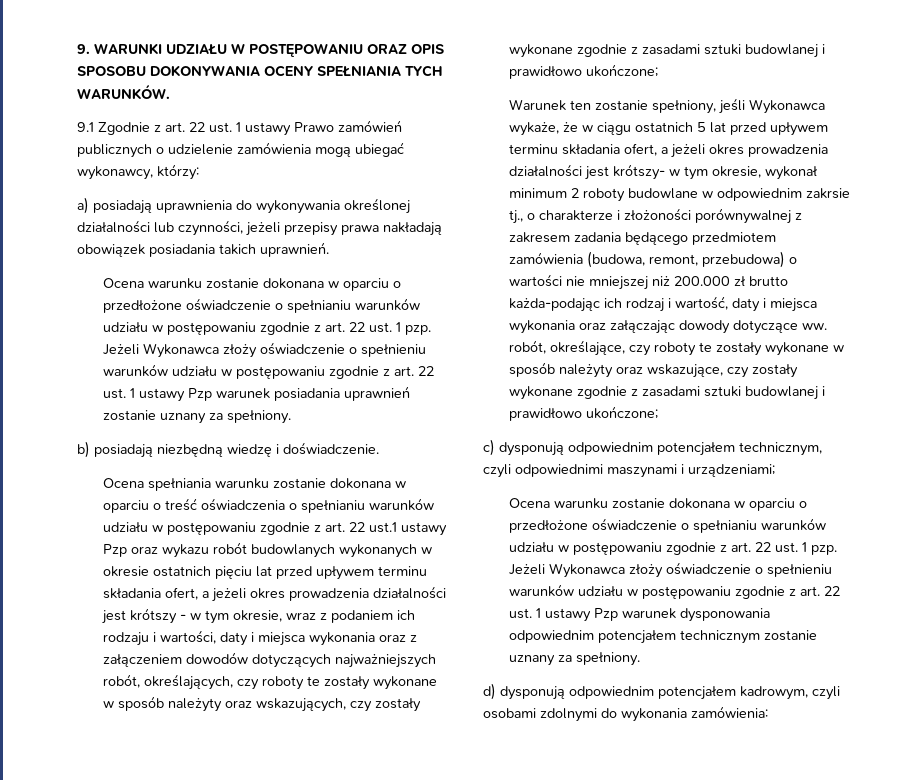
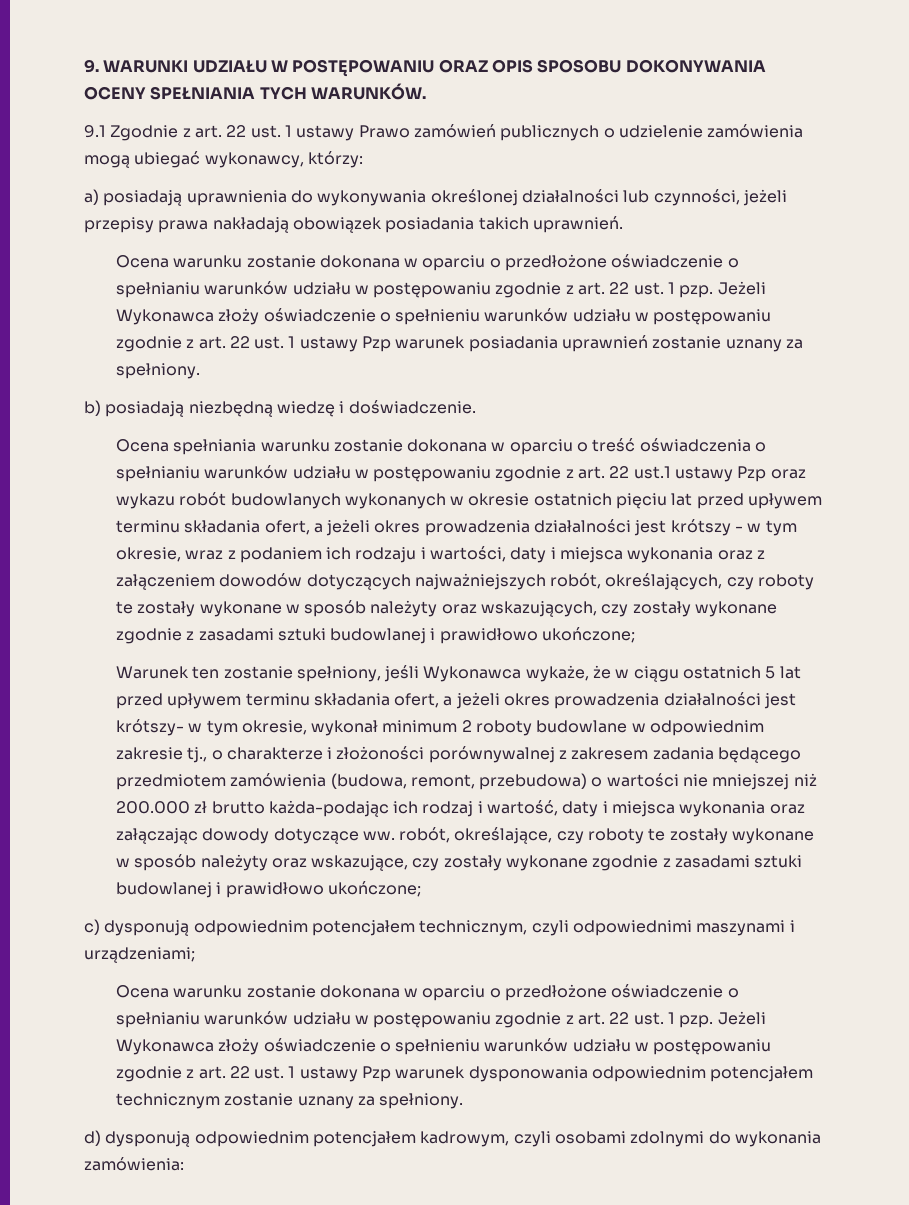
[805,188,850,199] zakrsie -> [115,747,183,760] zakresie

